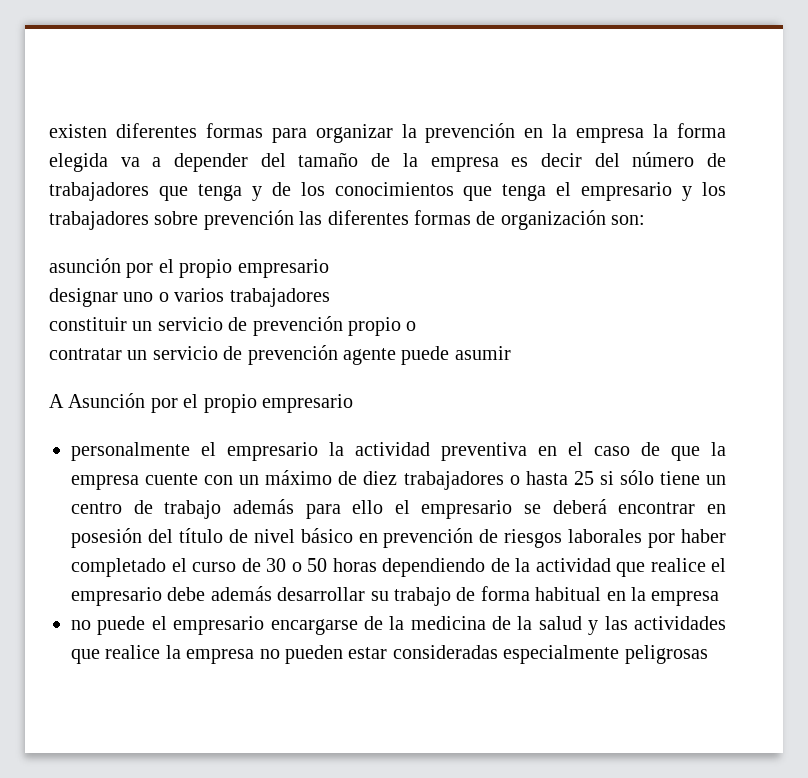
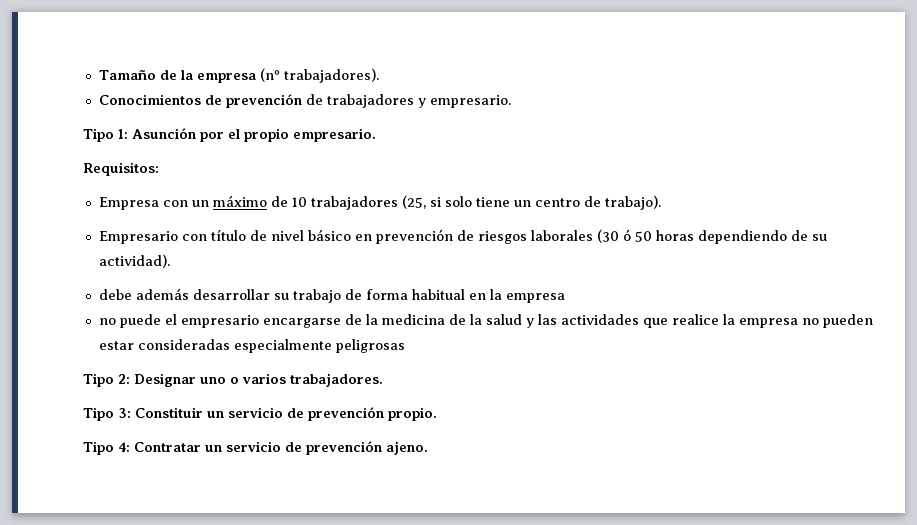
[49,123,727,143] [49,152,727,172] [49,182,727,201] [49,210,646,230] [49,258,329,278] [49,288,330,307] [49,316,417,336] [49,345,511,365] [49,393,353,413] [71,442,726,461] [71,470,726,490] [71,499,726,519] [71,528,173,548] existen diferentes formas para organizar la prevención en la empresa la forma elegida va a depender del tamaño de la empresa es decir del número de trabajadores que tenga y de los conocimientos que tenga el empresario y los trabajadores sobre prevención las diferentes formas de organización son: // asunción por el propio empresario // designar uno o varios trabajadores // constituir un servicio de prevención propio o // contratar un servicio de prevención agente puede asumir // A Asunción por el propio empresario // personalmente el empresario la actividad preventiva en el caso de que la empresa cuente con un máximo de diez trabajadores o hasta 25 si sólo tiene un centro de trabajo además para ello el empresario se deberá encontrar en posesión del -> [98,68,379,83] [98,94,511,108] [83,128,376,142] [83,162,159,176] [98,195,661,210] [98,231,207,244] Tamaño de la empresa (nº trabajadores). // Conocimientos de prevención de trabajadores y empresario. // Tipo 1: Asunción por el propio empresario. // Requisitos: // Empresa con un máximo de 10 trabajadores (25, si solo tiene un centro de trabajo). // Empresario con
[648,529,726,548] [71,558,726,577] [71,587,162,606] por haber completado el curso de 30 o 50 horas dependiendo de la actividad que realice el empresario -> [596,229,827,244] [98,254,170,268] (30 ó 50 horas dependiendo de su actividad). //
(708, 654) none -> [83,373,383,387] [83,407,437,421] [83,441,428,455] // Tipo 2: Designar uno o varios trabajadores. // Tipo 3: Constituir un servicio de prevención propio. // Tipo 4: Contratar un servicio de prevención ajeno.

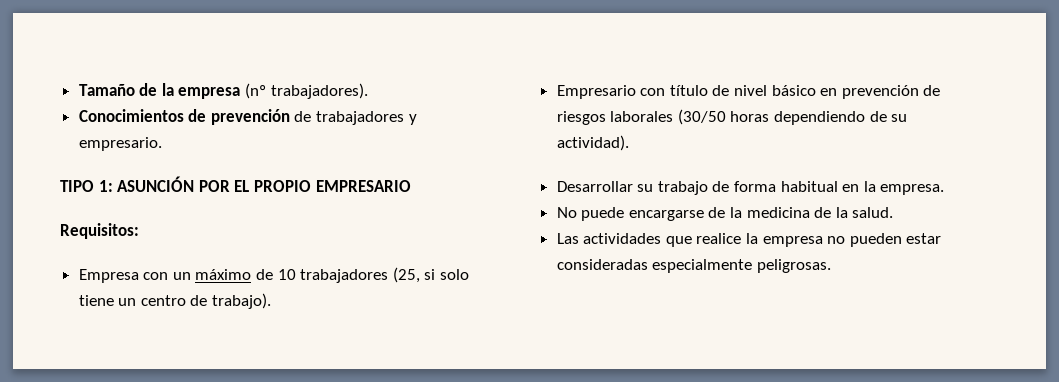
[83,128,376,142] Tipo 1: Asunción por el propio empresario. -> [60,176,411,192] TIPO 1: ASUNCIÓN POR EL PROPIO EMPRESARIO
[596,229,652,243] (30 ó 50 -> [677,109,726,125] (30/50
[98,288,270,300] debe además desarrollar -> [556,181,633,192] Desarrollar
[505,293,565,303] [98,314,259,328] empresa // no puede el empresario -> [880,184,945,195] [556,207,625,221] empresa. // No puede
[485,314,557,328] salud y las -> [852,207,894,218] [556,233,579,244] salud. // Las
[335,339,405,353] [83,373,383,387] [83,407,437,421] [83,441,428,455] peligrosas // Tipo 2: Designar uno o varios trabajadores. // Tipo 3: Constituir un servicio de prevención propio. // Tipo 4: Contratar un servicio de prevención ajeno. -> [756,259,831,273] peligrosas.

